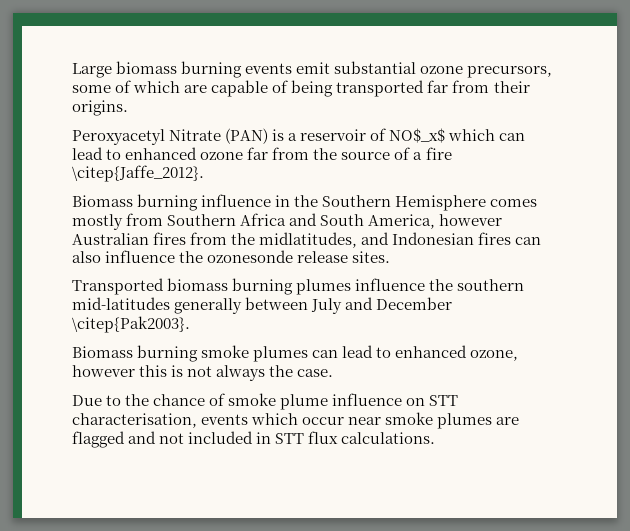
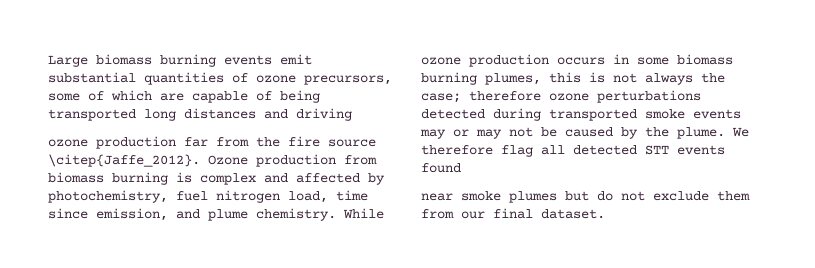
(417, 67) none -> [144,72,248,85] quantities of
[427,80,530,93] [72,100,128,116] [72,128,526,145] [72,147,452,160] [72,165,204,182] [72,194,538,211] [72,213,503,230] [72,232,542,248] [72,250,391,263] [72,278,525,295] [72,297,453,314] [72,316,190,333] [72,345,519,362] [72,365,135,377] far from their origins. // Peroxyacetyl Nitrate (PAN) is a reservoir of NO$_x$ which can lead to enhanced ozone far from the source of a fire \citep{Jaffe_2012}. // Biomass burning influence in the Southern Hemisphere comes mostly from Southern Africa and South America, however Australian fires from the midlatitudes, and Indonesian fires can also influence the ozonesonde release sites. // Transported biomass burning plumes influence the southern mid-latitudes generally between July and December \citep{Pak2003}. // Biomass burning smoke plumes can lead to enhanced ozone, however -> [144,108,352,121] [48,136,376,149] [48,154,377,167] [48,172,385,185] [48,190,368,203] [48,208,384,221] [421,54,733,67] [421,72,541,85] long distances and driving // ozone production far from the fire source \citep{Jaffe_2012}. Ozone production from biomass burning is complex and affected by photochemistry, fuel nitrogen load, time since emission, and plume chemistry. While ozone production occurs in some biomass burning plumes,
[297,369,334,377] [72,393,459,410] [72,412,520,429] [72,431,436,448] case. // Due to the chance of smoke plume influence on STT characterisation, events which occur near smoke plumes are flagged and not included in STT flux calculations. -> [421,90,701,103] [421,108,741,121] [420,127,749,139] [421,145,725,157] [421,163,461,173] [421,191,750,203] [421,208,605,219] case; therefore ozone perturbations detected during transported smoke events may or may not be caused by the plume. We therefore flag all detected STT events found // near smoke plumes but do not exclude them from our final dataset.

